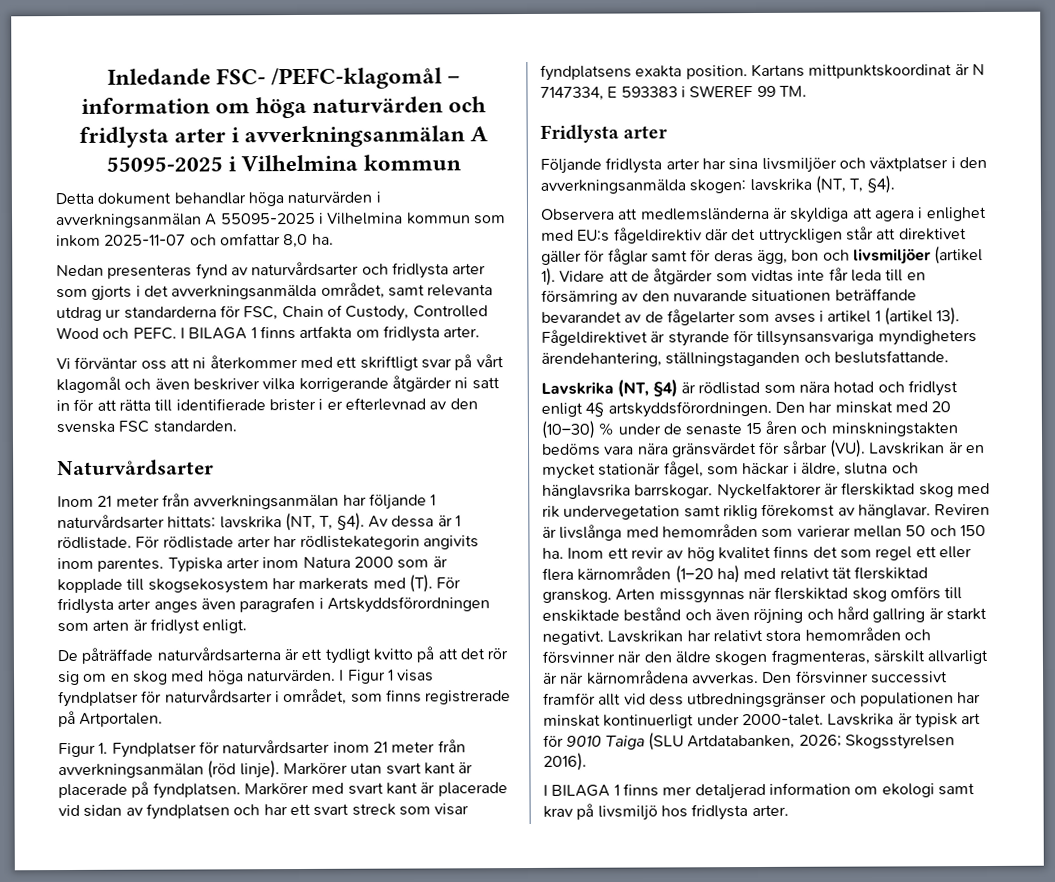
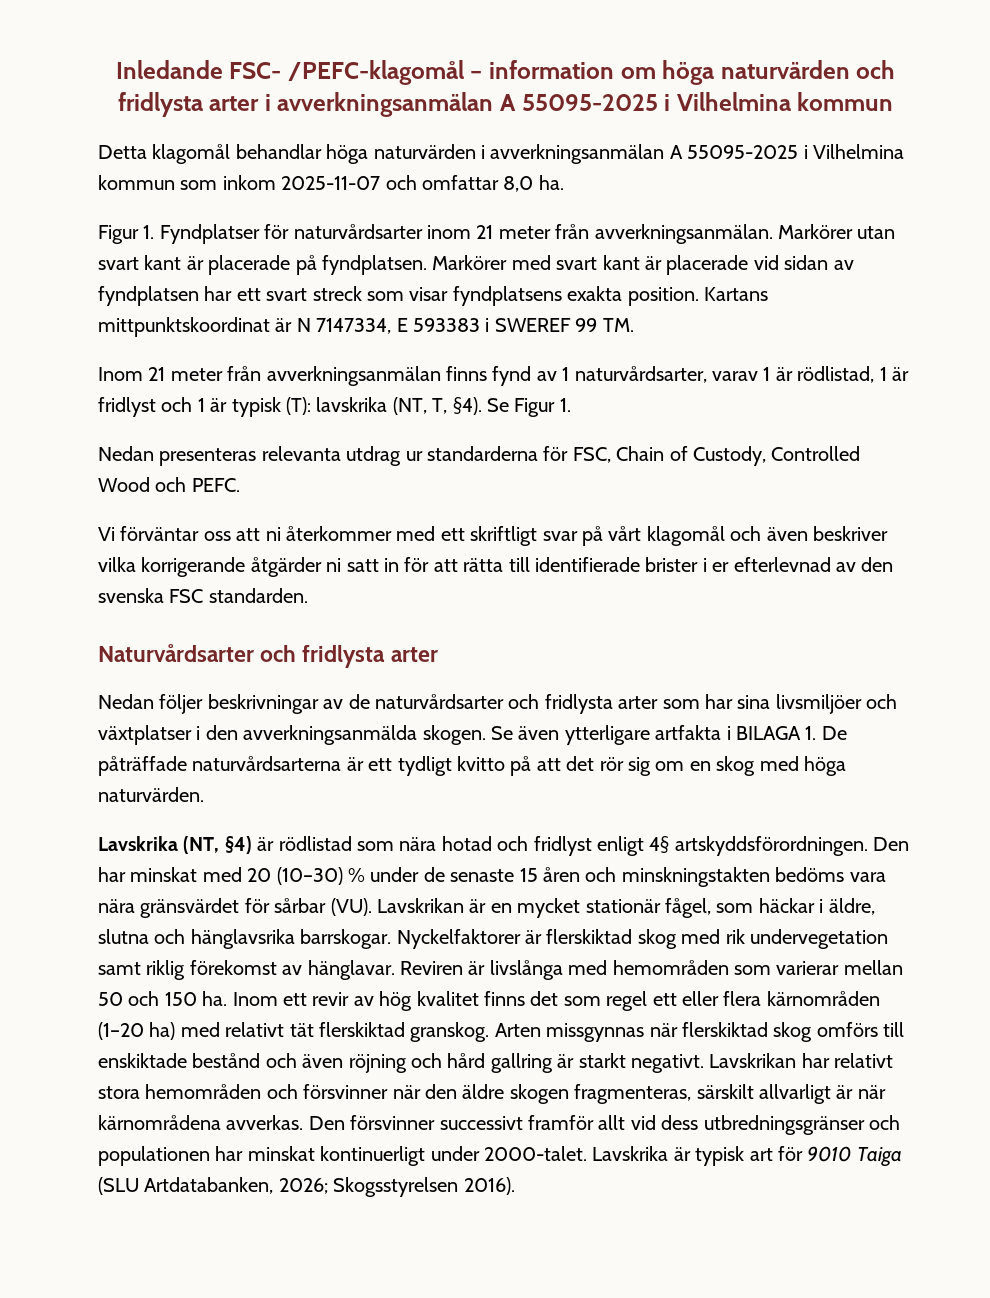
[97,192,172,205] dokument -> [152,144,231,164] klagomål
[56,261,487,280] [56,282,425,301] Nedan presenteras fynd av naturvårdsarter och fridlysta arter som gjorts i det avverkningsanmälda området, samt -> [98,224,896,244] [98,255,854,275] [98,286,768,306] [98,317,634,337] [98,366,909,386] [98,397,571,417] [98,446,257,466] Figur 1. Fyndplatser för naturvårdsarter inom 21 meter från avverkningsanmälan. Markörer utan svart kant är placerade på fyndplatsen. Markörer med svart kant är placerade vid sidan av fyndplatsen har ett svart streck som visar fyndplatsens exakta position. Kartans mittpunktskoordinat är N 7147334, E 593383 i SWEREF 99 TM. // Inom 21 meter från avverkningsanmälan finns fynd av 1 naturvårdsarter, varav 1 är rödlistad, 1 är fridlyst och 1 är typisk (T): lavskrika (NT, T, §4). Se Figur 1. // Nedan presenteras
[179,325,481,342] I BILAGA 1 finns artfakta om fridlysta arter. -> (240, 485) none
[57,493,437,510] [57,512,461,532] [57,535,479,550] [57,556,448,573] [57,574,462,594] [57,596,490,615] [57,618,248,635] // Inom 21 meter från avverkningsanmälan har följande 1 naturvårdsarter hittats: lavskrika (NT, T, §4). Av dessa är 1 rödlistade. För rödlistade arter har rödlistekategorin angivits inom parentes. Typiska arter inom Natura 2000 som är kopplade till skogsekosystem har markerats med (T). För fridlysta arter anges även paragrafen i Artskyddsförordningen som arten är fridlyst enligt. // -> [260,645,438,668] [98,694,898,714] [98,725,817,745] och fridlysta arter // Nedan följer beskrivningar av de naturvårdsarter och fridlysta arter som har sina livsmiljöer och växtplatser i den avverkningsanmälda skogen. Se även ytterligare artfakta i BILAGA 1.
[338,669,435,684] [58,688,512,708] [58,710,164,728] [58,739,466,758] [58,760,474,779] [58,781,508,799] [58,803,470,820] [540,63,985,81] [540,85,807,101] [540,124,669,143] [540,156,987,174] [540,175,895,194] [540,206,987,223] [541,226,967,244] [541,246,984,265] [541,267,926,286] [541,288,917,305] [541,307,961,326] [541,329,977,347] [541,350,949,367] I Figur 1 visas fyndplatser för naturvårdsarter i området, som finns registrerade på Artportalen. // Figur 1. Fyndplatser för naturvårdsarter inom 21 meter från avverkningsanmälan (röd linje). Markörer utan svart kant är placerade på fyndplatsen. Markörer med svart kant är placerade vid sidan av fyndplatsen och har ett svart streck som visar fyndplatsens exakta position. Kartans mittpunktskoordinat är N 7147334, E 593383 i SWEREF 99 TM. // Fridlysta arter // Följande fridlysta arter har sina livsmiljöer och växtplatser i den avverkningsanmälda skogen: lavskrika (NT, T, §4). // Observera att medlemsländerna är skyldiga att agera i enlighet med EU:s fågeldirektiv där det uttryckligen står att direktivet gäller för fåglar samt för deras ägg, bon och livsmiljöer (artikel 1). Vidare att de åtgärder som vidtas inte får leda till en försämring av den nuvarande situationen beträffande bevarandet av de fågelarter som avses i artikel 1 (artikel 13). Fågeldirektivet är styrande för tillsynsansvariga myndigheters ärendehantering, ställningstaganden och beslutsfattande. -> (204, 794) none
[543,782,975,800] [543,803,789,821] // I BILAGA 1 finns mer detaljerad information om ekologi samt krav på livsmiljö hos fridlysta arter. -> (515, 1186) none

